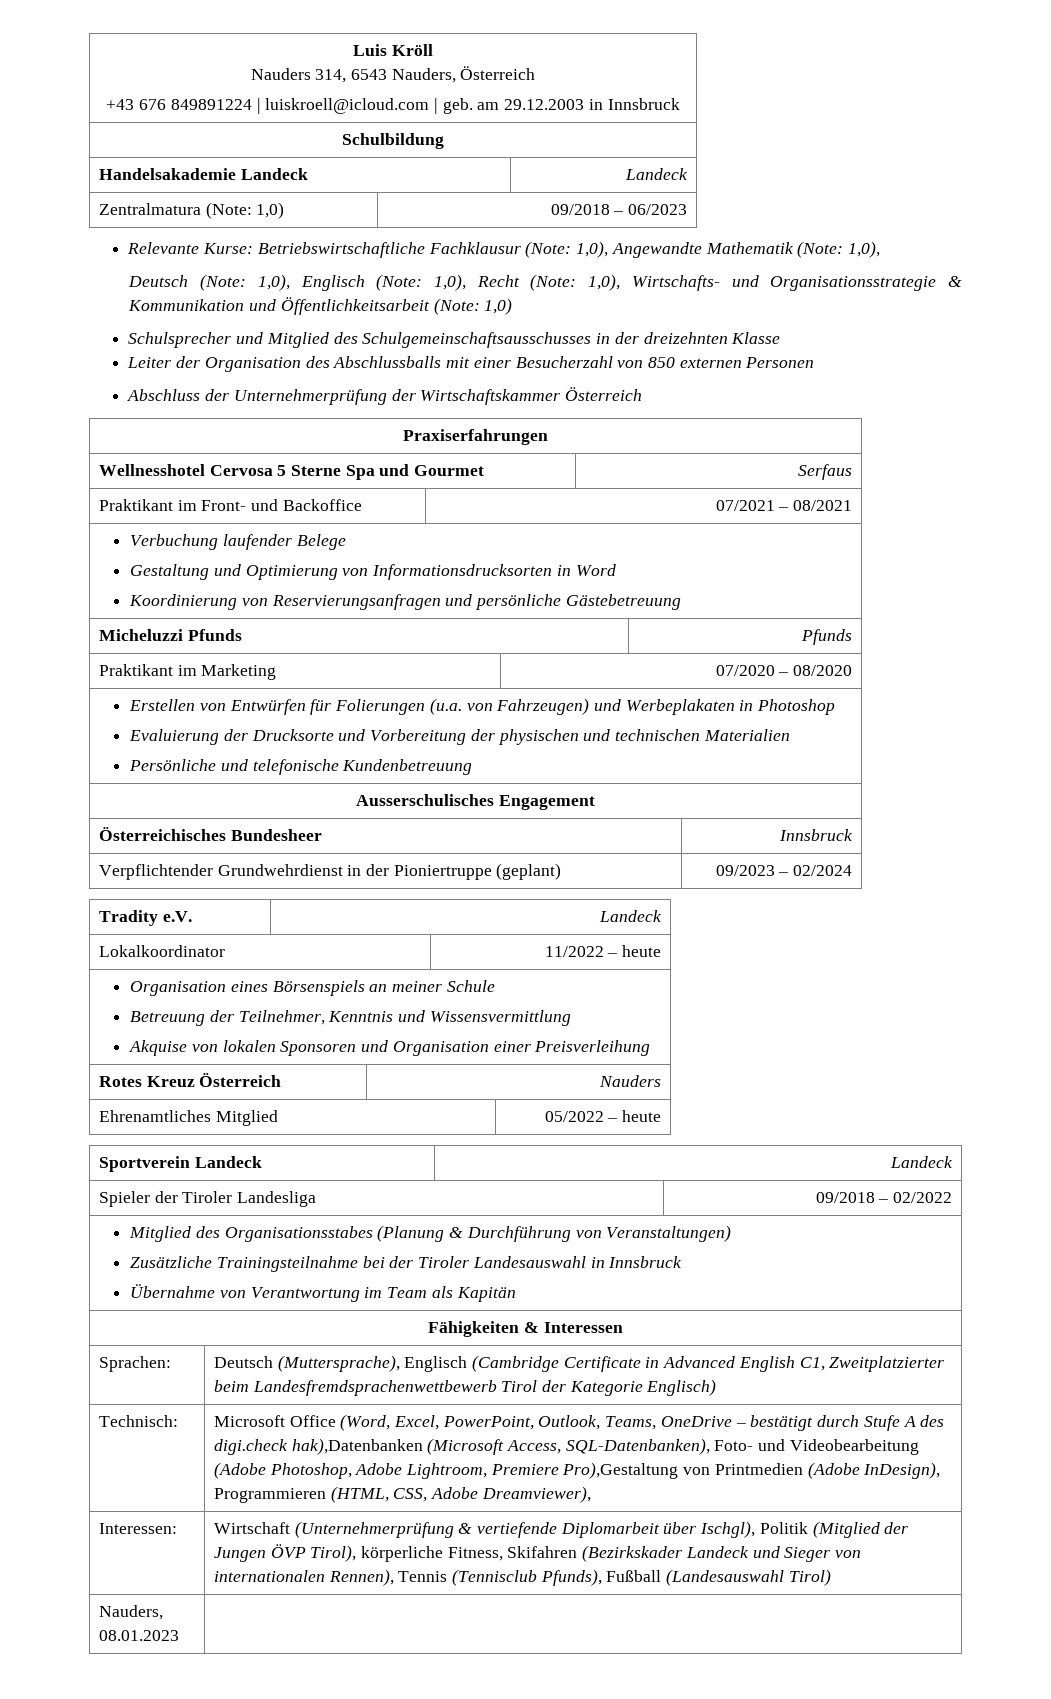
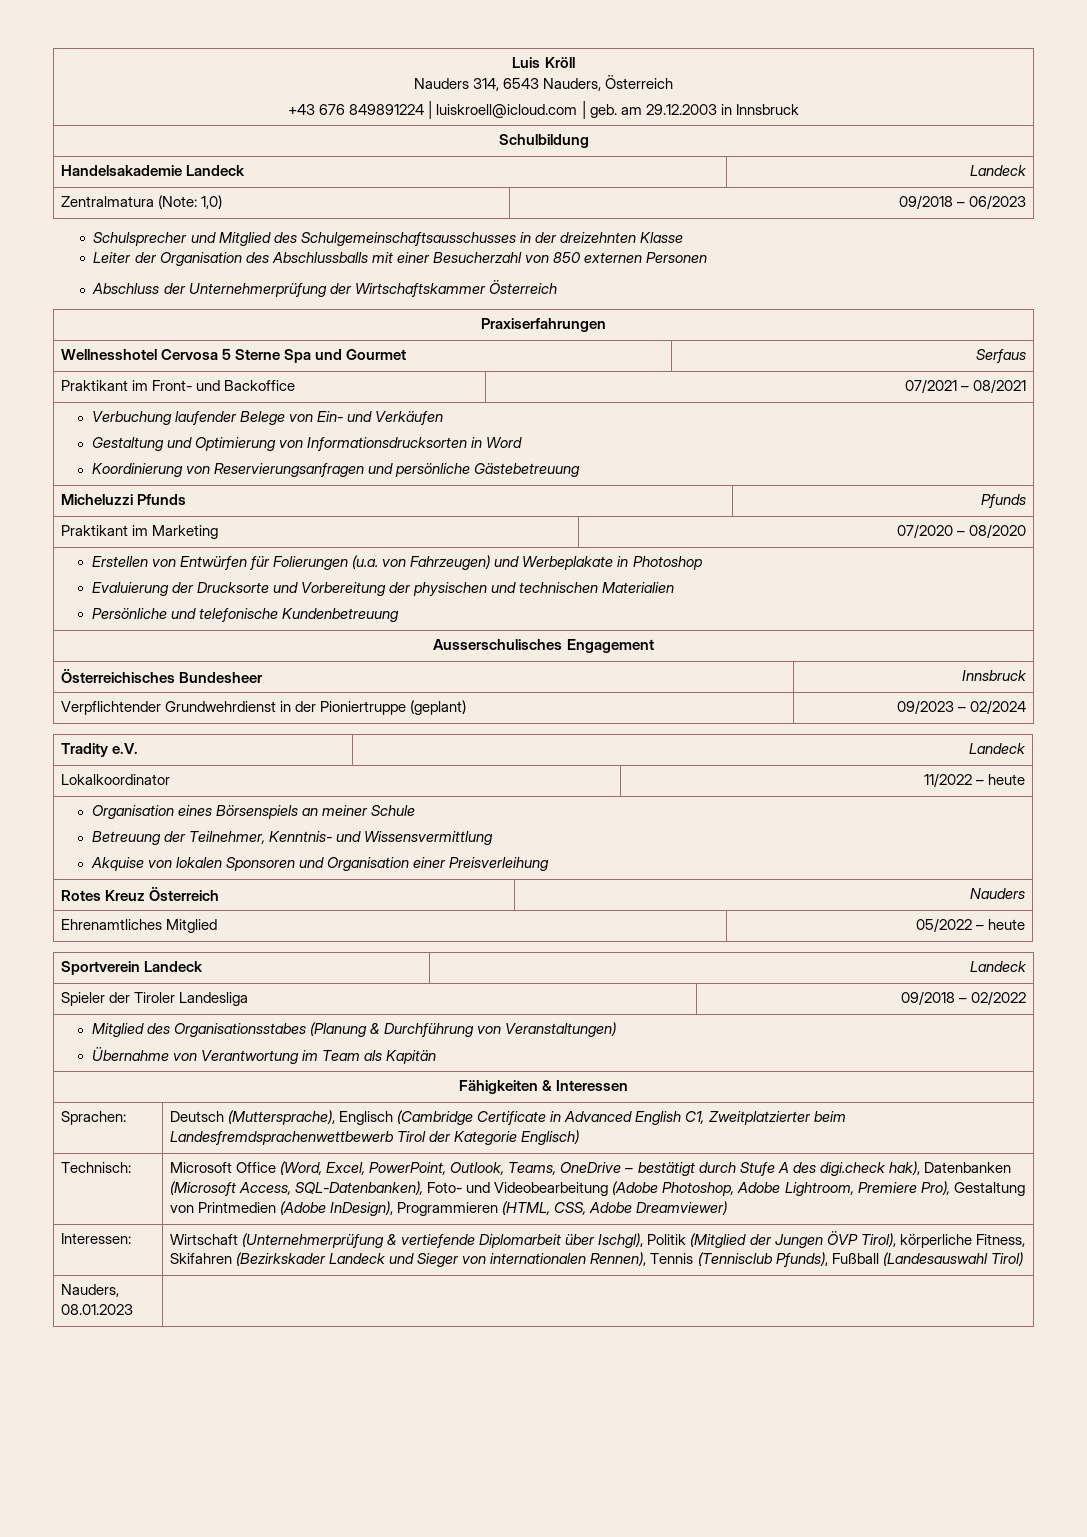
[127,241,880,258] [128,274,962,291] [128,297,513,315] // Relevante Kurse: Betriebswirtschaftliche Fachklausur (Note: 1,0), Angewandte Mathematik (Note: 1,0), // Deutsch (Note: 1,0), Englisch (Note: 1,0), Recht (Note: 1,0), Wirtschafts- und Organisationsstrategie & Kommunikation und Öffentlichkeitsarbeit (Note: 1,0) -> (1026, 202) none
(346, 542) none -> [289,411,444,425] von Ein- und Verkäufen
[625,699,735,715] Werbeplakaten -> [522,556,614,570] Werbeplakate
[328,1011,394,1022] Kenntnis -> [269,831,333,842] Kenntnis-
[130,1256,683,1272] // Zusätzliche Trainingsteilnahme bei der Tiroler Landesauswahl in Innsbruck -> (617, 1029) none
[291,1438,423,1455] hak),Datenbanken -> [888,1161,1011,1175] hak), Datenbanken
[562,1462,679,1479] Pro),Gestaltung -> [920,1181,1025,1196] Pro), Gestaltung
[481,1486,591,1503] Dreamviewer), -> [636,1201,728,1215] Dreamviewer)

